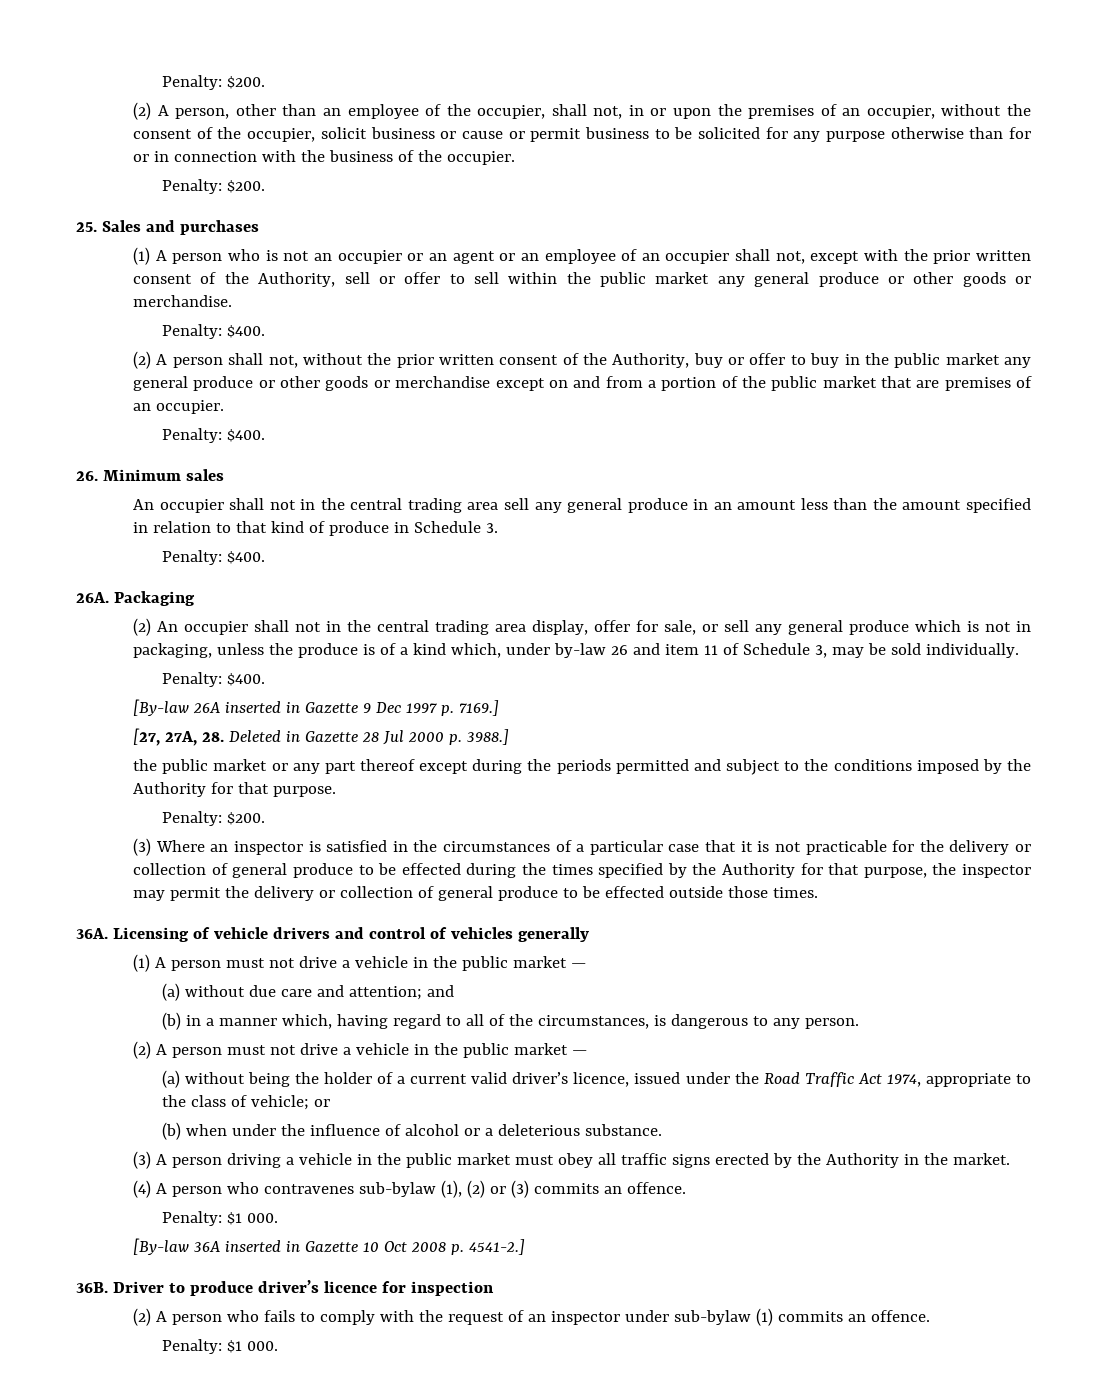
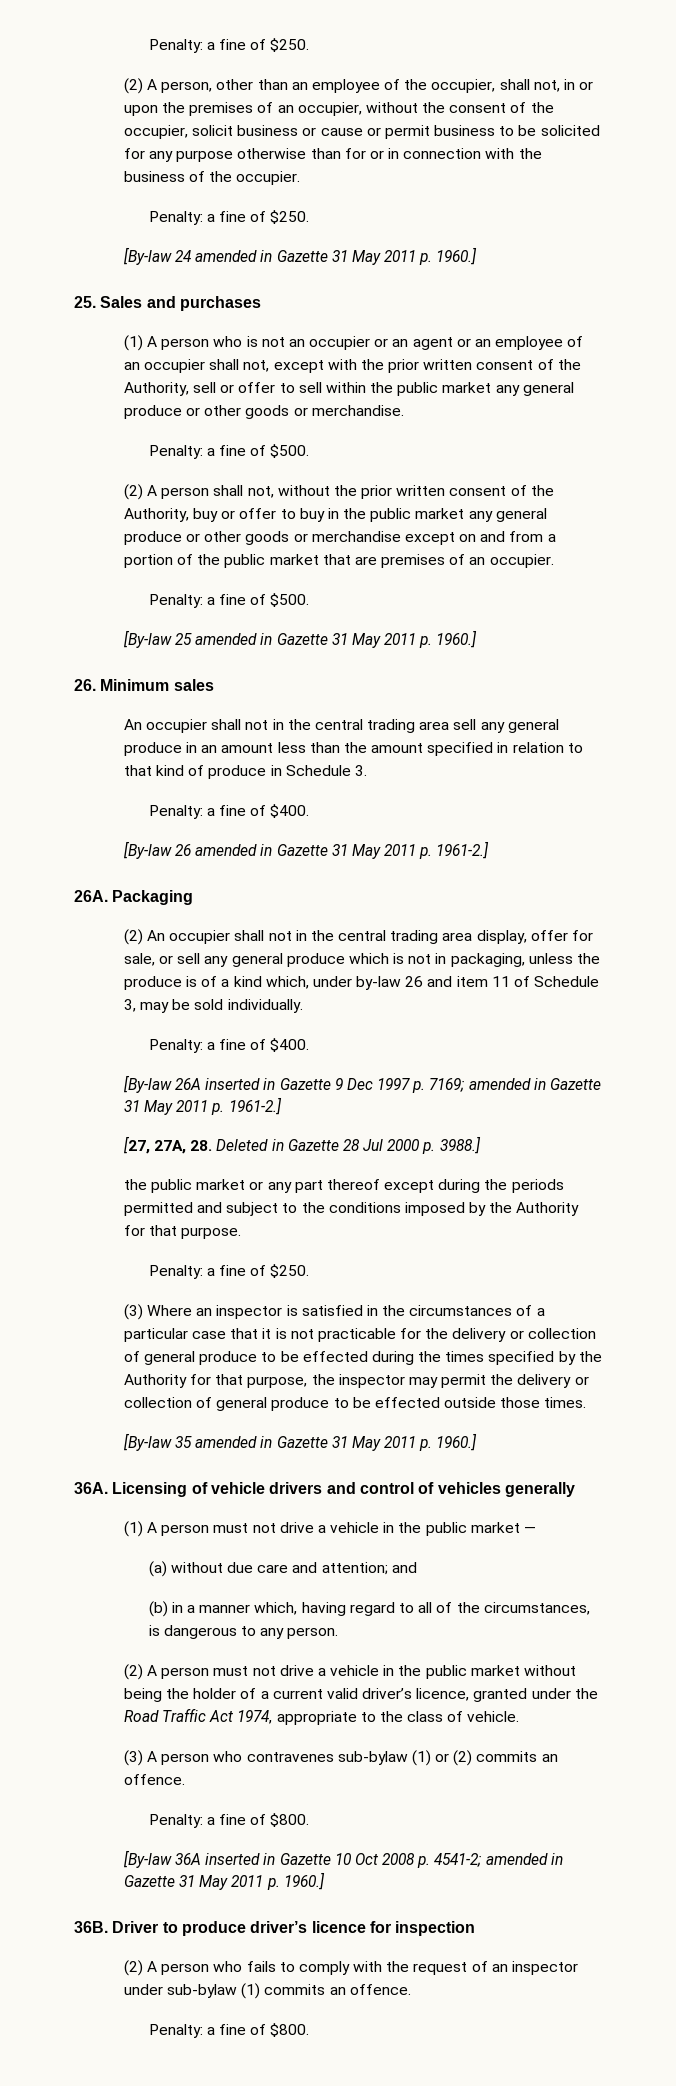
[161,75,265,90] Penalty: $200. -> [148,38,310,53] Penalty: a fine of $250.
[226,180,265,193] $200. -> [206,210,310,224] [123,247,478,265] a fine of $250. // [By-law 24 amended in Gazette 31 May 2011 p. 1960.]
[226,325,265,338] $400. -> [206,444,310,458] a fine of $500.
[226,429,265,442] $400. -> [206,593,310,607] [123,630,478,648] a fine of $500. // [By-law 25 amended in Gazette 31 May 2011 p. 1960.]
[226,551,265,564] $400. -> [206,804,310,818] [123,841,490,859] a fine of $400. // [By-law 26 amended in Gazette 31 May 2011 p. 1961-2.]
(222, 679) none -> [206,1039,267,1050] a fine of
[459,700,500,716] 7169.] -> [429,1078,602,1092] [123,1097,282,1115] 7169; amended in Gazette 31 May 2011 p. 1961-2.]
[226,812,265,825] $200. -> [206,1264,310,1278] a fine of $250.
(819, 892) none -> [123,1433,478,1451] // [By-law 35 amended in Gazette 31 May 2011 p. 1960.]
[572,1050,588,1055] [161,1070,180,1088] — // (a) -> (520, 1670) none
[634,1072,681,1084] issued -> [473,1688,528,1702] granted
[250,1095,330,1110] [161,1122,662,1140] [133,1151,1011,1169] [133,1180,687,1198] [161,1211,278,1226] vehicle; or // (b) when under the influence of alcohol or a deleterious substance. // (3) A person driving a vehicle in the public market must obey all traffic signs erected by the Authority in the market. // (4) A person who contravenes sub-bylaw (1), (2) or (3) commits an offence. // Penalty: $1 000. -> [467,1711,520,1722] [123,1750,558,1766] [123,1774,185,1785] [148,1813,310,1828] vehicle. // (3) A person who contravenes sub-bylaw (1) or (2) commits an offence. // Penalty: a fine of $800.
[469,1239,526,1255] 4541-2.] -> [434,1853,563,1867] [123,1872,325,1890] 4541-2; amended in Gazette 31 May 2011 p. 1960.]
[226,1340,278,1353] $1 000. -> [206,2023,310,2037] a fine of $800.

